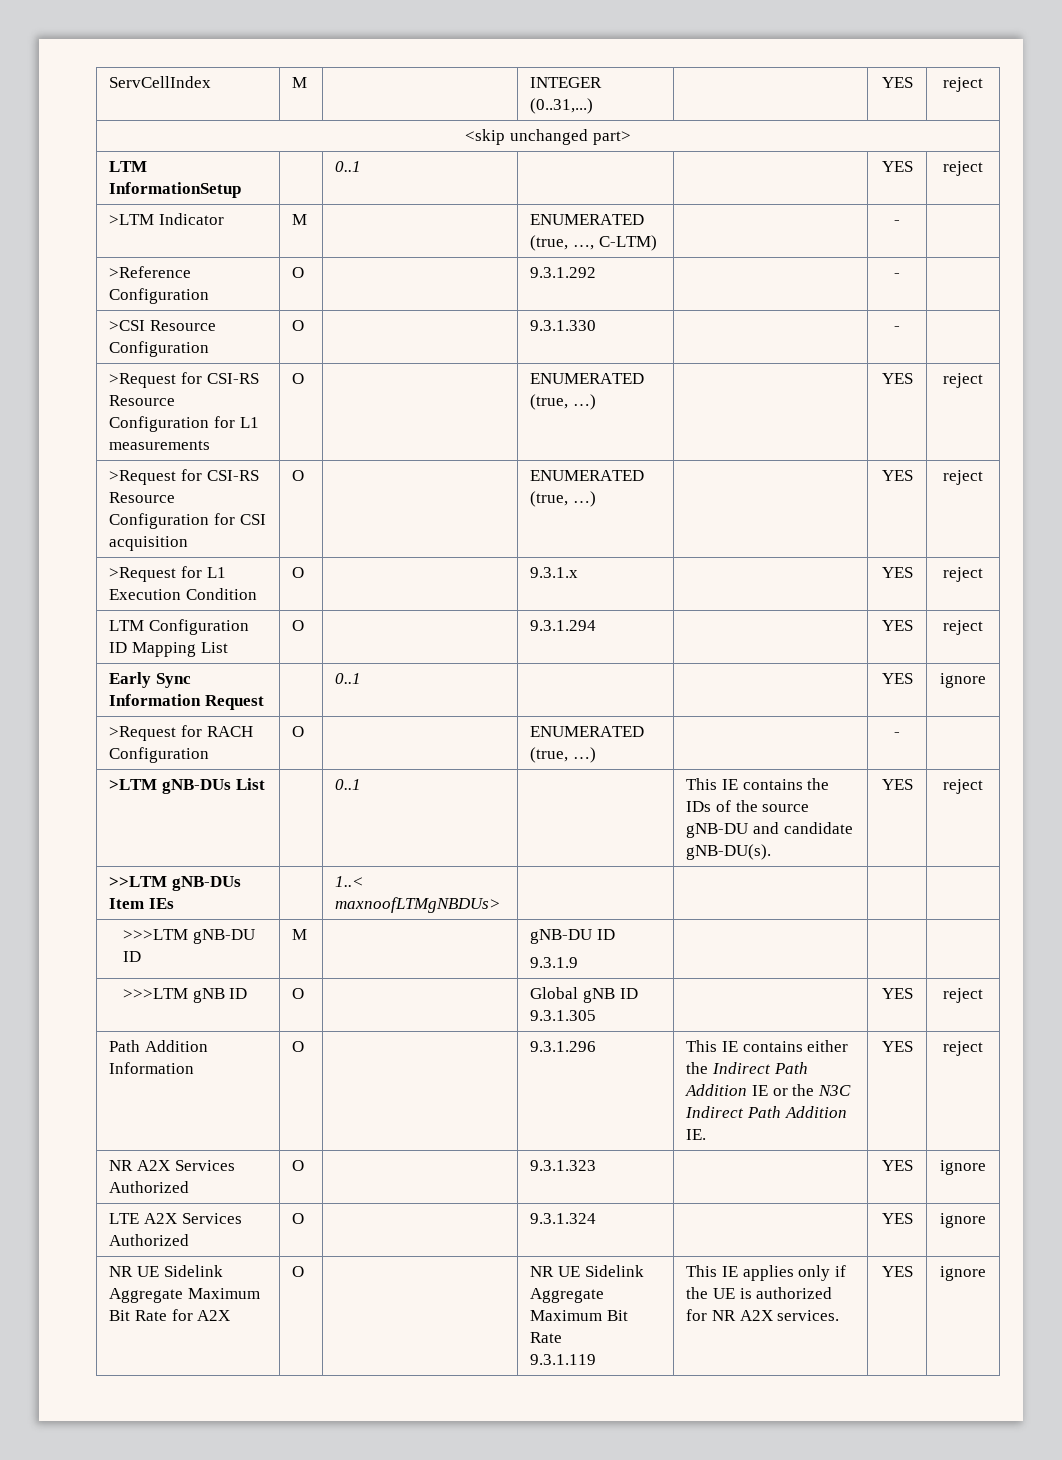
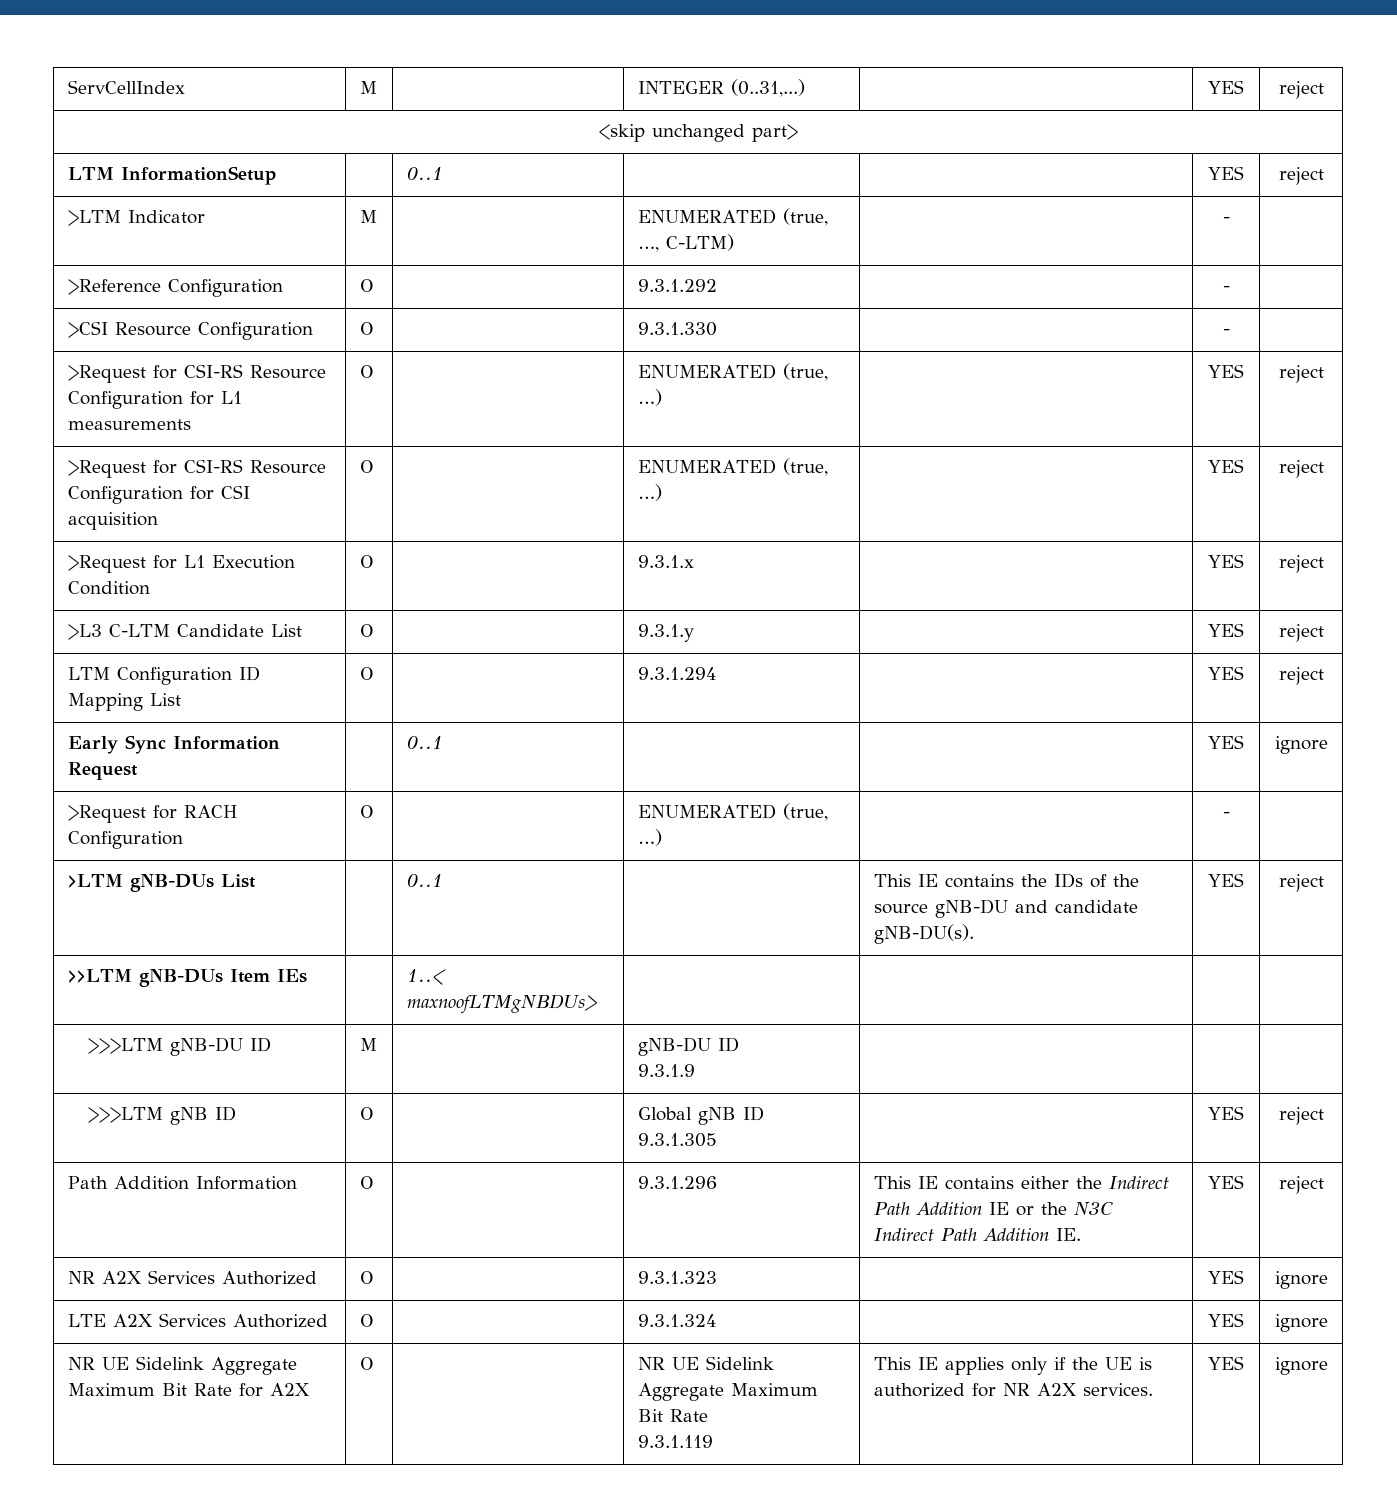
(983, 574) none -> [67,624,302,640] [359,624,374,637] [637,624,694,642] [1208,623,1244,637] [1278,624,1324,642] // >L3 C-LTM Candidate List | O | | 9.3.1.y | | YES | reject

